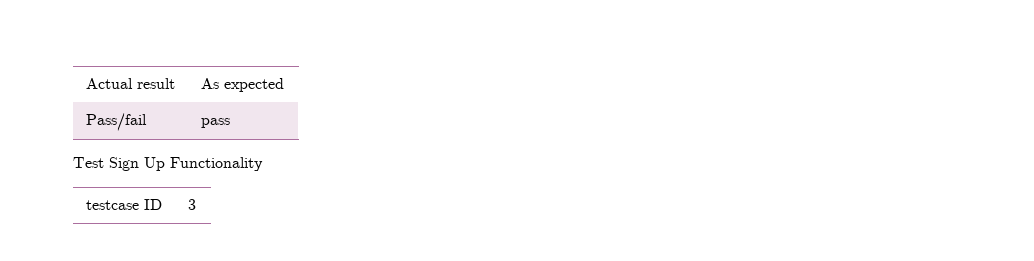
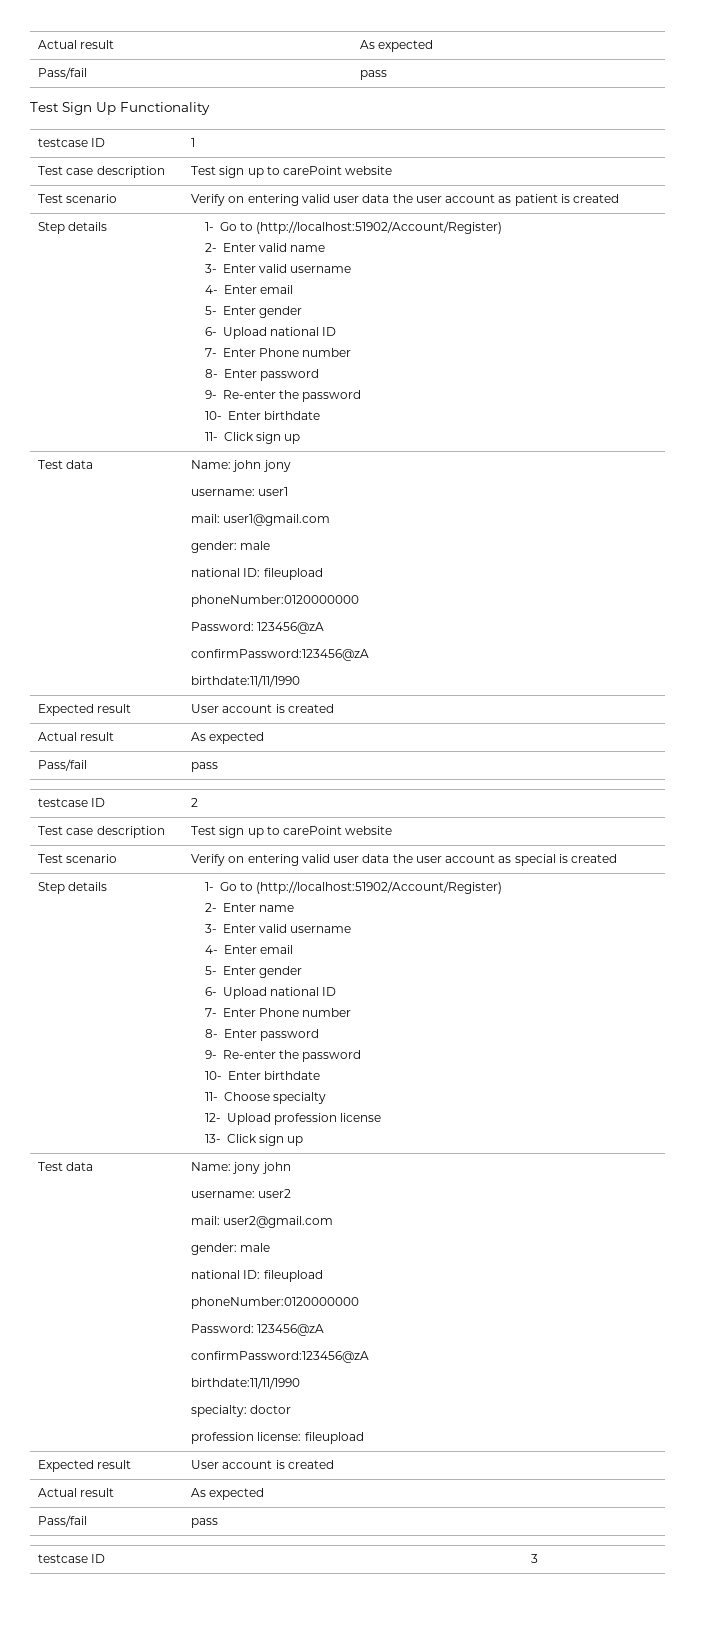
(263, 164) none -> [38,138,106,147] [191,138,196,147] [38,166,165,178] [191,166,393,178] [38,194,118,203] [191,194,620,206] [38,222,108,234] [204,221,503,234] [204,243,326,252] [204,264,352,273] [204,285,293,294] [204,306,302,318] [204,327,337,339] [204,348,352,357] [204,369,319,381] [204,390,362,402] [204,411,320,420] [204,432,301,444] [38,460,94,469] [191,460,291,472] [191,487,289,496] [191,514,331,526] [191,541,271,553] [191,568,323,580] [191,595,360,607] [191,622,325,634] [191,649,370,661] [191,675,301,687] [38,704,132,716] [191,704,334,713] [38,732,115,741] [191,732,265,744] [38,759,88,771] [191,762,219,772] [38,798,106,807] [191,798,199,807] [38,826,165,838] [191,826,393,838] [38,854,118,863] [191,854,618,866] [38,882,108,894] [204,881,503,894] [204,903,294,912] [204,924,352,933] [204,945,293,954] [204,966,302,978] [204,987,337,999] [204,1008,352,1017] [204,1029,319,1041] [204,1050,362,1062] [204,1071,320,1080] [204,1092,326,1104] [204,1113,382,1125] [204,1134,304,1146] [38,1162,94,1171] [191,1162,291,1174] [191,1189,292,1198] [191,1216,334,1228] [191,1243,271,1255] [191,1270,323,1282] [191,1297,360,1309] [191,1324,325,1336] [191,1351,370,1363] [191,1377,301,1389] [191,1405,292,1417] [191,1432,364,1444] [38,1460,132,1472] [191,1460,334,1469] [38,1488,115,1497] [191,1488,265,1500] [38,1515,88,1527] [191,1518,219,1528] // testcase ID | 1 // Test case description | Test sign up to carePoint website // Test scenario | Verify on entering valid user data the user account as patient is created // Step details | 1- Go to (http://localhost:51902/Account/Register) // 2- Enter valid name // 3- Enter valid username // 4- Enter email // 5- Enter gender // 6- Upload national ID // 7- Enter Phone number // 8- Enter password // 9- Re-enter the password // 10- Enter birthdate // 11- Click sign up // Test data | Name: john jony // username: user1 // mail: user1@gmail.com // gender: male // national ID: fileupload // phoneNumber:0120000000 // Password: 123456@zA // confirmPassword:123456@zA // birthdate:11/11/1990 // Expected result | User account is created // Actual result | As expected // Pass/fail | pass // testcase ID | 2 // Test case description | Test sign up to carePoint website // Test scenario | Verify on entering valid user data the user account as special is created // Step details | 1- Go to (http://localhost:51902/Account/Register) // 2- Enter name // 3- Enter valid username // 4- Enter email // 5- Enter gender // 6- Upload national ID // 7- Enter Phone number // 8- Enter password // 9- Re-enter the password // 10- Enter birthdate // 11- Choose specialty // 12- Upload profession license // 13- Click sign up // Test data | Name: jony john // username: user2 // mail: user2@gmail.com // gender: male // national ID: fileupload // phoneNumber:0120000000 // Password: 123456@zA // confirmPassword:123456@zA // birthdate:11/11/1990 // specialty: doctor // profession license: fileupload // Expected result | User account is created // Actual result | As expected // Pass/fail | pass

